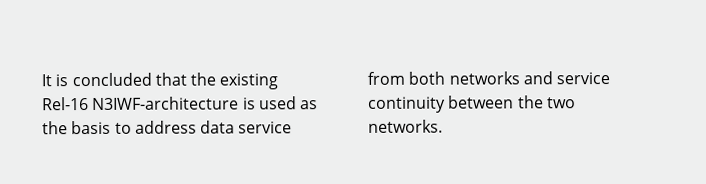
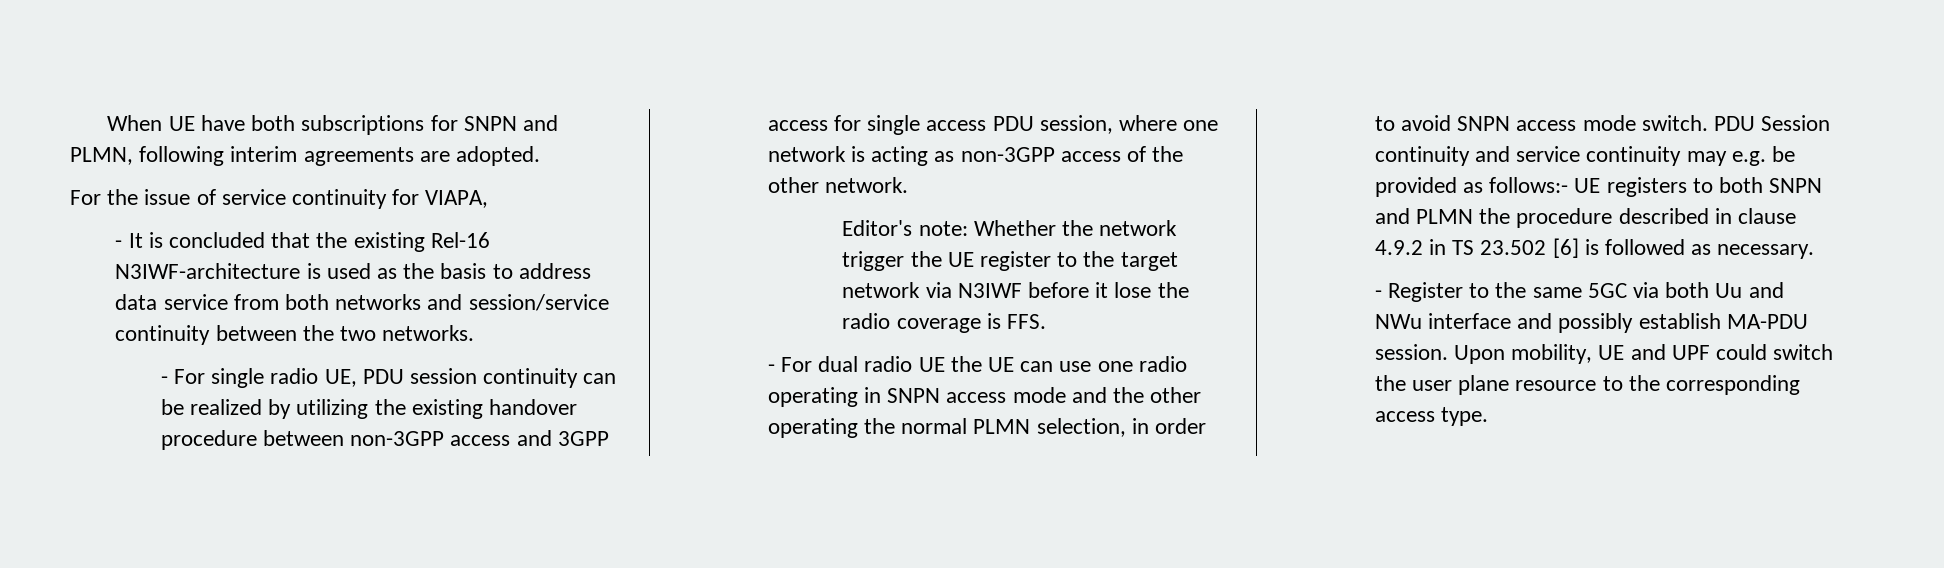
(41, 80) none -> [107,115,558,135] [70,146,541,166] [70,189,489,209] [115,240,123,248] When UE have both subscriptions for SNPN and PLMN, following interim agreements are adopted. // For the issue of service continuity for VIAPA, // -
[555,72,610,85] service -> [468,294,609,311] session/service
(444, 126) none -> [160,368,617,388] [160,399,578,419] [160,430,609,450] [767,115,1219,135] [767,146,1184,166] [767,177,908,193] [842,220,1178,236] [842,251,1178,271] [842,282,1189,298] [842,313,1046,333] [767,356,1187,372] [767,387,1202,407] [767,418,1207,438] [1374,115,1831,131] [1374,146,1796,166] [1374,177,1823,197] [1374,208,1797,228] [1374,238,1815,259] [1374,282,1784,302] [1374,313,1808,333] [1374,344,1834,364] [1374,375,1801,395] [1374,407,1488,426] // - For single radio UE, PDU session continuity can be realized by utilizing the existing handover procedure between non-3GPP access and 3GPP access for single access PDU session, where one network is acting as non-3GPP access of the other network. // Editor's note: Whether the network trigger the UE register to the target network via N3IWF before it lose the radio coverage is FFS. // - For dual radio UE the UE can use one radio operating in SNPN access mode and the other operating the normal PLMN selection, in order to avoid SNPN access mode switch. PDU Session continuity and service continuity may e.g. be provided as follows:- UE registers to both SNPN and PLMN the procedure described in clause 4.9.2 in TS 23.502 [6] is followed as necessary. // - Register to the same 5GC via both Uu and NWu interface and possibly establish MA-PDU session. Upon mobility, UE and UPF could switch the user plane resource to the corresponding access type.

